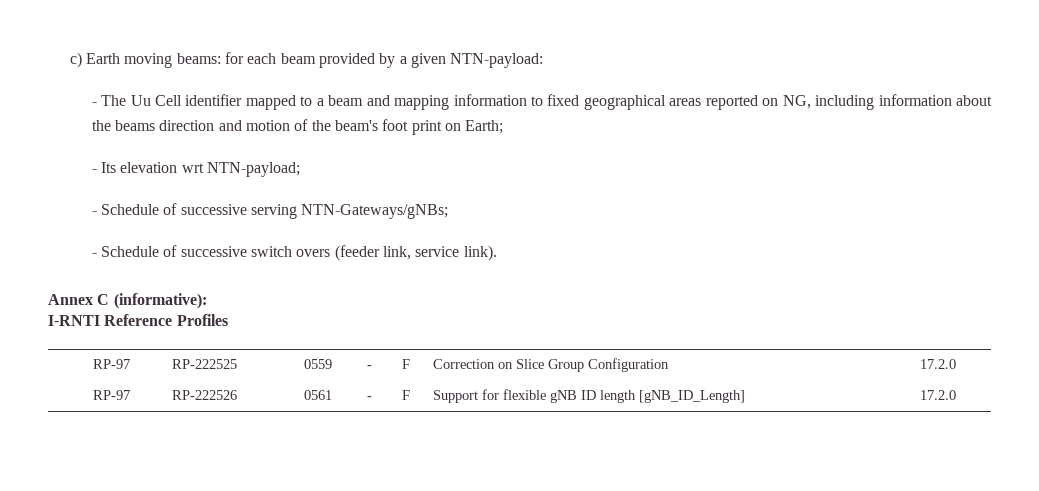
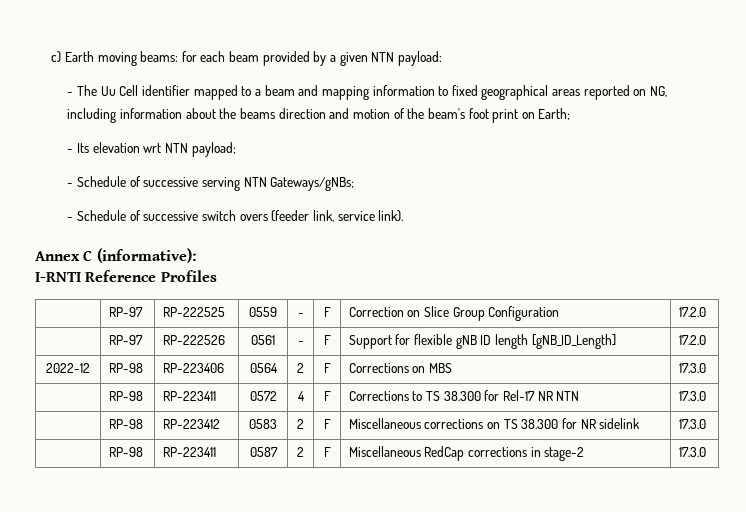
[450,53,544,68] NTN-payload: -> [371,51,442,66] NTN payload:
[206,162,300,177] NTN-payload; -> [165,142,236,157] NTN payload;
[301,204,449,219] NTN-Gateways/gNBs; -> [243,177,355,191] NTN Gateways/gNBs;
(956, 395) none -> [46,363,90,373] [108,363,143,373] [162,363,224,373] [249,363,278,373] [297,363,304,373] [323,363,331,373] [348,363,452,373] [678,363,706,373] [108,391,143,401] [162,391,216,401] [249,391,277,401] [297,391,305,401] [323,391,331,401] [348,390,580,401] [678,391,706,401] [108,419,143,429] [162,419,220,429] [249,419,277,429] [297,419,304,429] [323,419,331,429] [348,418,641,429] [678,419,706,429] [108,447,143,457] [162,447,216,457] [249,447,278,457] [297,447,304,457] [323,447,331,457] [348,446,585,461] [678,447,706,457] // 2022-12 | RP-98 | RP-223406 | 0564 | 2 | F | Corrections on MBS | 17.3.0 // | RP-98 | RP-223411 | 0572 | 4 | F | Corrections to TS 38.300 for Rel-17 NR NTN | 17.3.0 // | RP-98 | RP-223412 | 0583 | 2 | F | Miscellaneous corrections on TS 38.300 for NR sidelink | 17.3.0 // | RP-98 | RP-223411 | 0587 | 2 | F | Miscellaneous RedCap corrections in stage-2 | 17.3.0

